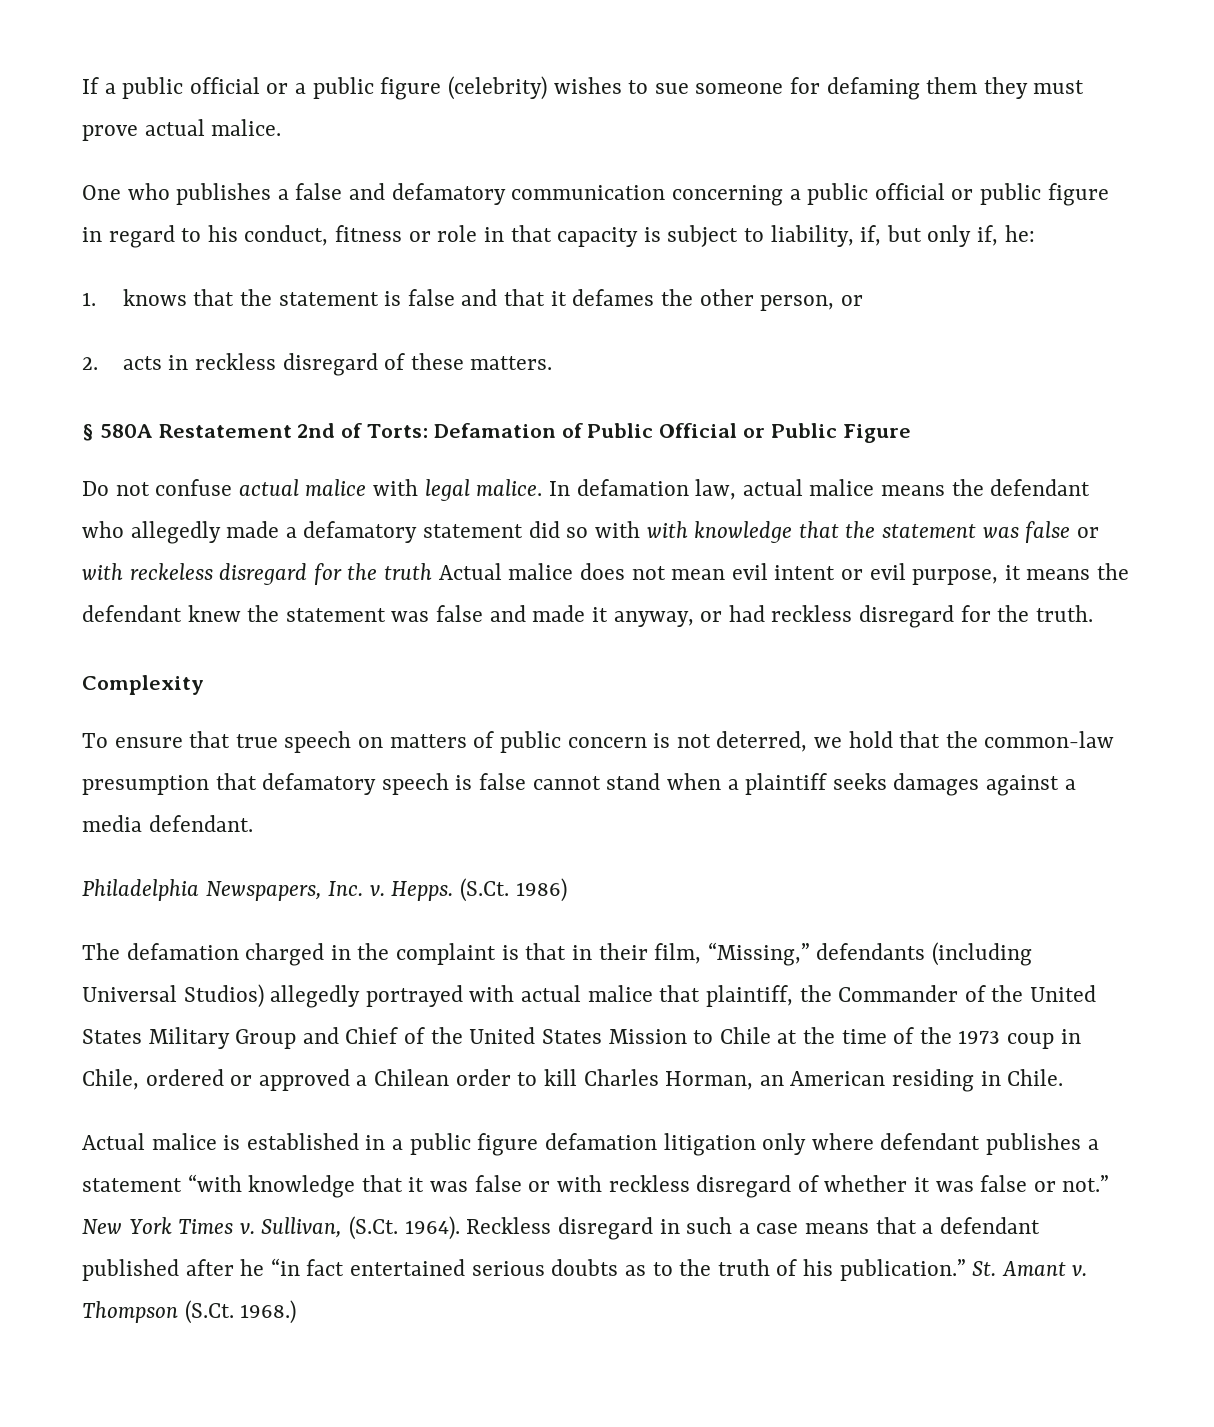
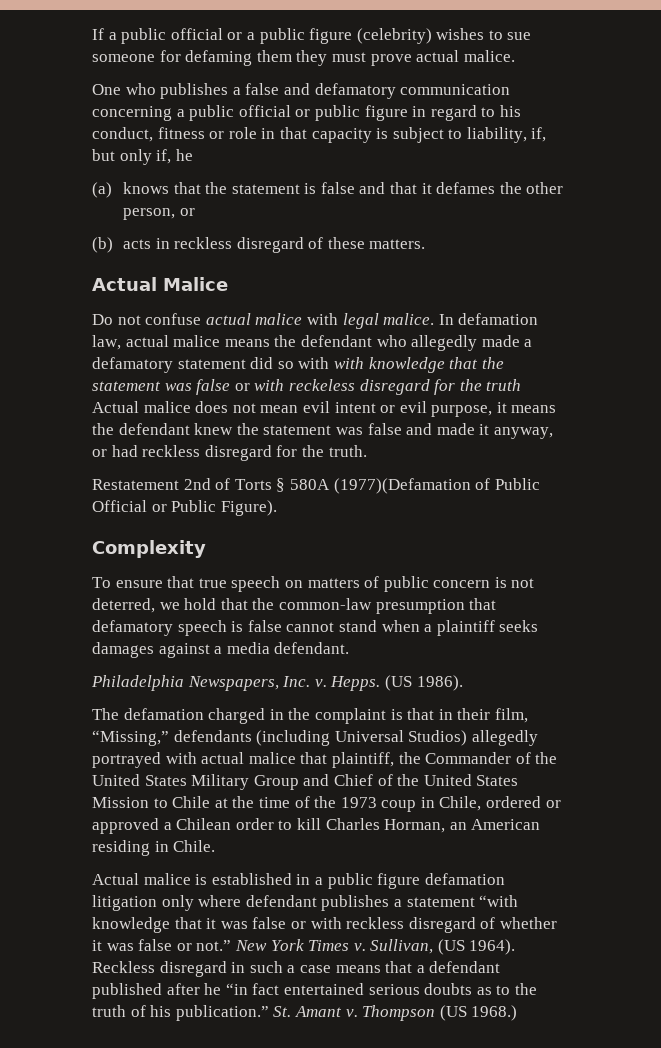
[1004,225,1035,242] [82,292,96,306] he: // 1. -> [175,149,193,161] [92,182,112,198] he // (a)
[82,357,98,370] 2. -> [92,237,113,253] (b)
[82,423,911,443] § 580A Restatement 2nd of Torts: Defamation of Public Official or Public Figure -> [92,277,228,291] Actual Malice
(1093, 613) none -> [92,478,540,494] [92,500,277,516] // Restatement 2nd of Torts § 580A (1977)(Defamation of Public Official or Public Figure).
[460,878,567,902] (S.Ct. 1986) -> [384,675,463,691] (US 1986).
[349,1216,399,1240] (S.Ct. -> [437,939,465,955] (US
[184,1300,234,1324] (S.Ct. -> [439,1005,467,1021] (US

